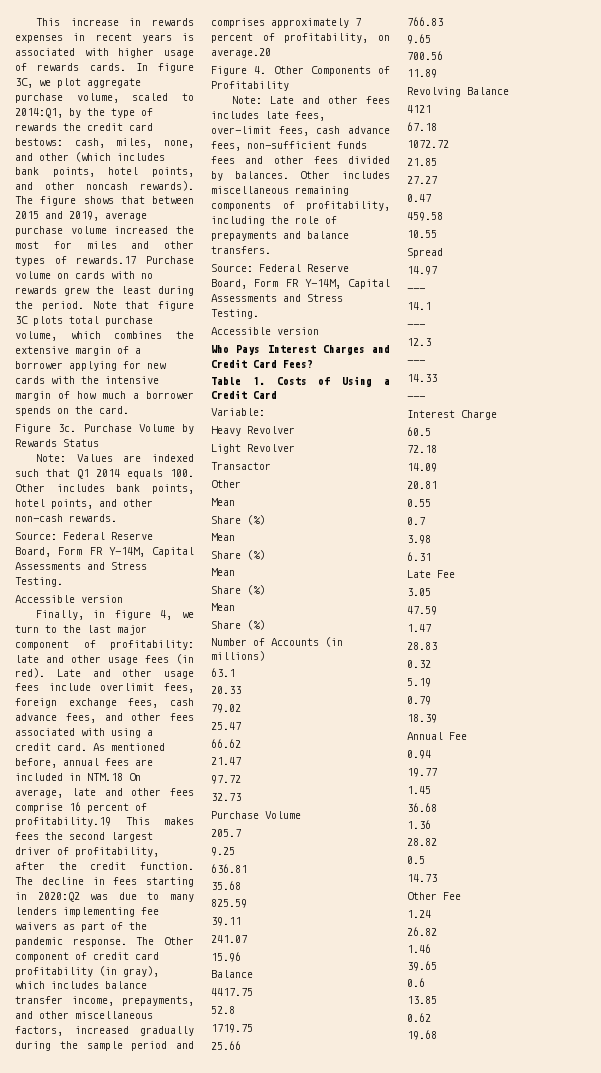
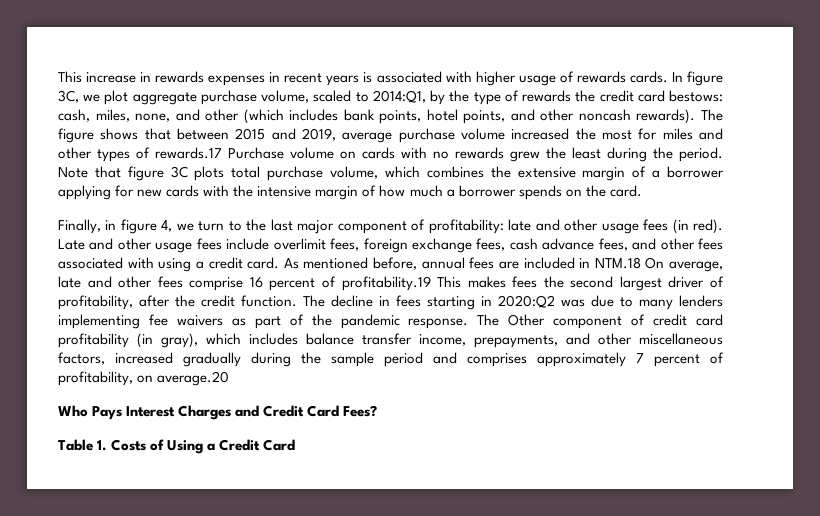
[15,424,194,434] [15,439,99,447] [35,454,194,462] [15,469,194,479] [15,484,194,494] [15,499,153,509] [15,514,117,522] [15,532,153,540] [15,547,194,557] [15,562,147,570] [15,577,63,587] [15,595,123,603] // Figure 3c. Purchase Volume by Rewards Status // Note: Values are indexed such that Q1 2014 equals 100. Other includes bank points, hotel points, and other non-cash rewards. // Source: Federal Reserve Board, Form FR Y-14M, Capital Assessments and Stress Testing. // Accessible version -> (642, 191) none
[211,66,390,76] [211,81,289,91] [231,96,390,104] [211,111,325,121] [211,126,390,136] [211,141,367,151] [211,156,390,164] [211,171,390,181] [211,186,349,196] [211,201,390,211] [211,216,337,226] [211,231,349,241] [211,246,271,254] [211,264,349,272] [211,279,390,289] [211,294,343,302] [211,309,259,319] [211,327,319,335] // Figure 4. Other Components of Profitability // Note: Late and other fees includes late fees, over-limit fees, cash advance fees, non-sufficient funds fees and other fees divided by balances. Other includes miscellaneous remaining components of profitability, including the role of prepayments and balance transfers. // Source: Federal Reserve Board, Form FR Y-14M, Capital Assessments and Stress Testing. // Accessible version -> (230, 378) none
[211,408,265,416] [211,426,295,436] [211,444,295,454] [211,462,271,470] [211,480,241,488] [211,498,235,506] [211,515,265,525] [211,533,235,541] [211,550,265,560] [211,568,235,576] [211,585,265,595] [211,603,235,611] [211,620,265,630] [211,637,343,647] [211,651,265,661] [211,668,235,677] [211,686,241,694] [211,704,241,713] [211,722,241,730] [211,739,241,748] [211,757,241,765] [211,775,241,784] [211,793,241,801] [211,811,301,819] [211,829,241,837] [211,847,235,856] [211,864,247,873] [211,881,241,890] [211,899,247,908] [211,917,241,926] [211,935,247,943] [211,952,241,962] [211,970,253,978] [211,988,253,996] [211,1006,235,1014] [211,1024,253,1033] [211,1041,241,1050] [407,17,443,26] [407,34,431,44] [407,51,443,60] [407,69,437,78] [407,87,509,97] [407,105,431,113] [407,122,437,131] [407,140,449,148] [407,158,437,166] [407,176,437,184] [407,194,431,202] [407,212,443,221] [407,230,437,238] [407,248,443,258] [407,266,437,275] [407,288,425,292] [407,302,431,310] [407,324,425,328] [407,338,431,346] [407,360,425,364] [407,374,437,382] [407,396,425,400] [407,410,497,420] [407,427,431,436] [407,445,437,453] [407,463,437,472] [407,481,437,489] [407,499,431,507] [407,517,425,525] [407,535,431,544] [407,552,431,561] [407,570,455,578] [407,588,431,596] [407,606,437,615] [407,624,431,632] [407,642,437,650] [407,660,431,668] [407,678,431,687] [407,696,431,705] [407,714,437,723] [407,732,467,740] [407,750,431,759] [407,768,437,777] [407,786,431,794] [407,803,437,812] [407,820,431,829] [407,838,437,846] [407,856,425,864] [407,874,437,882] [407,892,461,900] [407,910,431,918] [407,927,437,936] [407,944,431,953] [407,961,437,971] [407,978,425,987] [407,996,437,1004] [407,1013,431,1022] [407,1030,437,1040] // Variable: // Heavy Revolver // Light Revolver // Transactor // Other // Mean // Share (%) // Mean // Share (%) // Mean // Share (%) // Mean // Share (%) // Number of Accounts (in millions) // 63.1 // 20.33 // 79.02 // 25.47 // 66.62 // 21.47 // 97.72 // 32.73 // Purchase Volume // 205.7 // 9.25 // 636.81 // 35.68 // 825.59 // 39.11 // 241.07 // 15.96 // Balance // 4417.75 // 52.8 // 1719.75 // 25.66 // 766.83 // 9.65 // 700.56 // 11.89 // Revolving Balance // 4121 // 67.18 // 1072.72 // 21.85 // 27.27 // 0.47 // 459.58 // 10.55 // Spread // 14.97 // --- // 14.1 // --- // 12.3 // --- // 14.33 // --- // Interest Charge // 60.5 // 72.18 // 14.09 // 20.81 // 0.55 // 0.7 // 3.98 // 6.31 // Late Fee // 3.05 // 47.59 // 1.47 // 28.83 // 0.32 // 5.19 // 0.79 // 18.39 // Annual Fee // 0.94 // 19.77 // 1.45 // 36.68 // 1.36 // 28.82 // 0.5 // 14.73 // Other Fee // 1.24 // 26.82 // 1.46 // 39.65 // 0.6 // 13.85 // 0.62 // 19.68 -> (296, 445) none

